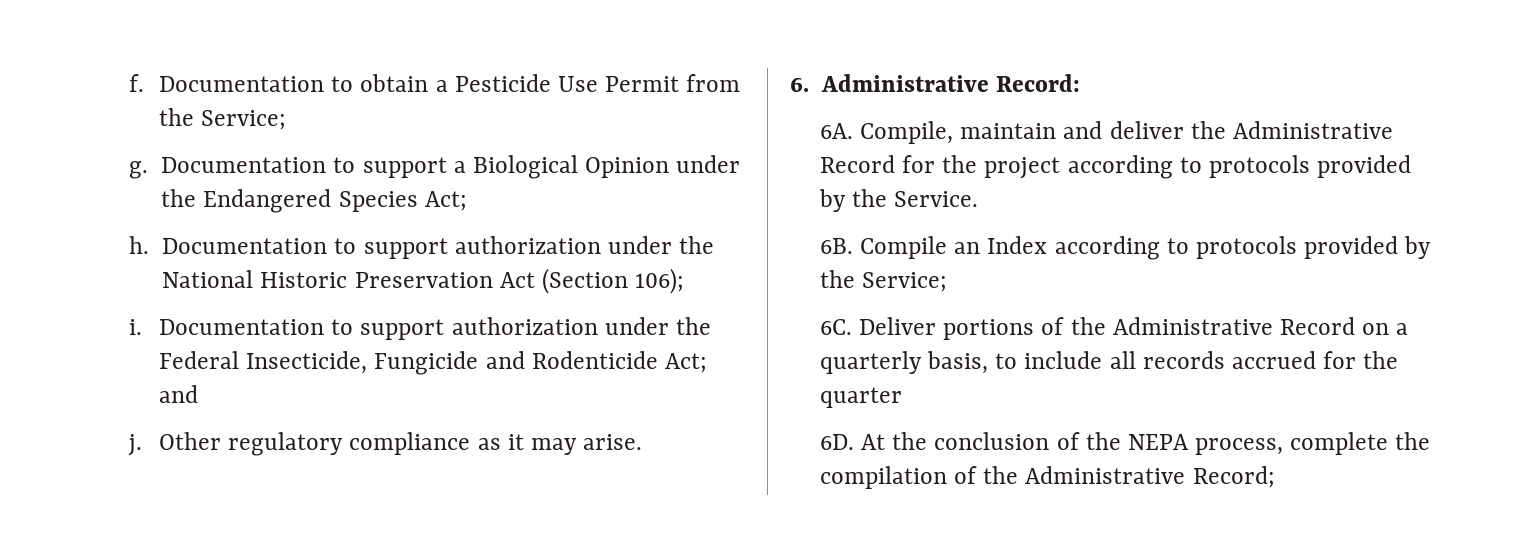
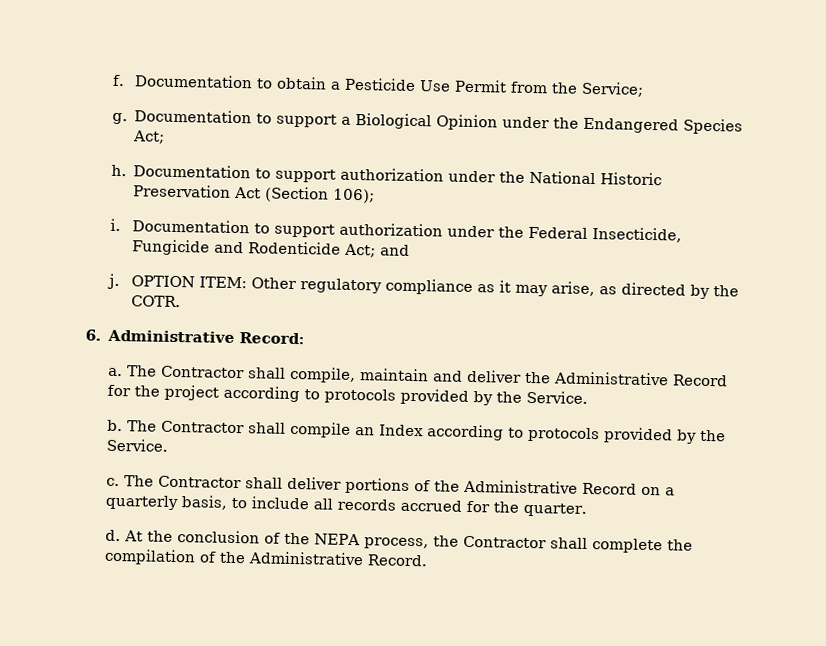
(143, 445) none -> [131,275,248,289] OPTION ITEM:
[582,434,642,450] [790,74,1081,92] [820,121,954,144] arise. // 6. Administrative Record: // 6A. Compile, -> [551,281,740,300] [131,295,182,308] [85,329,305,345] [107,365,356,384] arise, as directed by the COTR. // 6. Administrative Record: // a. The Contractor shall compile,
[820,236,948,259] 6B. Compile -> [106,419,351,438] b. The Contractor shall compile
[862,272,948,292] [820,317,937,335] Service; // 6C. Deliver -> [105,438,168,452] [105,475,342,490] Service. // c. The Contractor shall deliver
[820,387,903,408] [820,434,855,450] quarter // 6D. -> [522,502,587,517] [104,529,121,542] quarter. // d.
(1284, 446) none -> [432,535,588,549] the Contractor shall
[1192,466,1275,488] Record; -> [366,554,428,567] Record.

